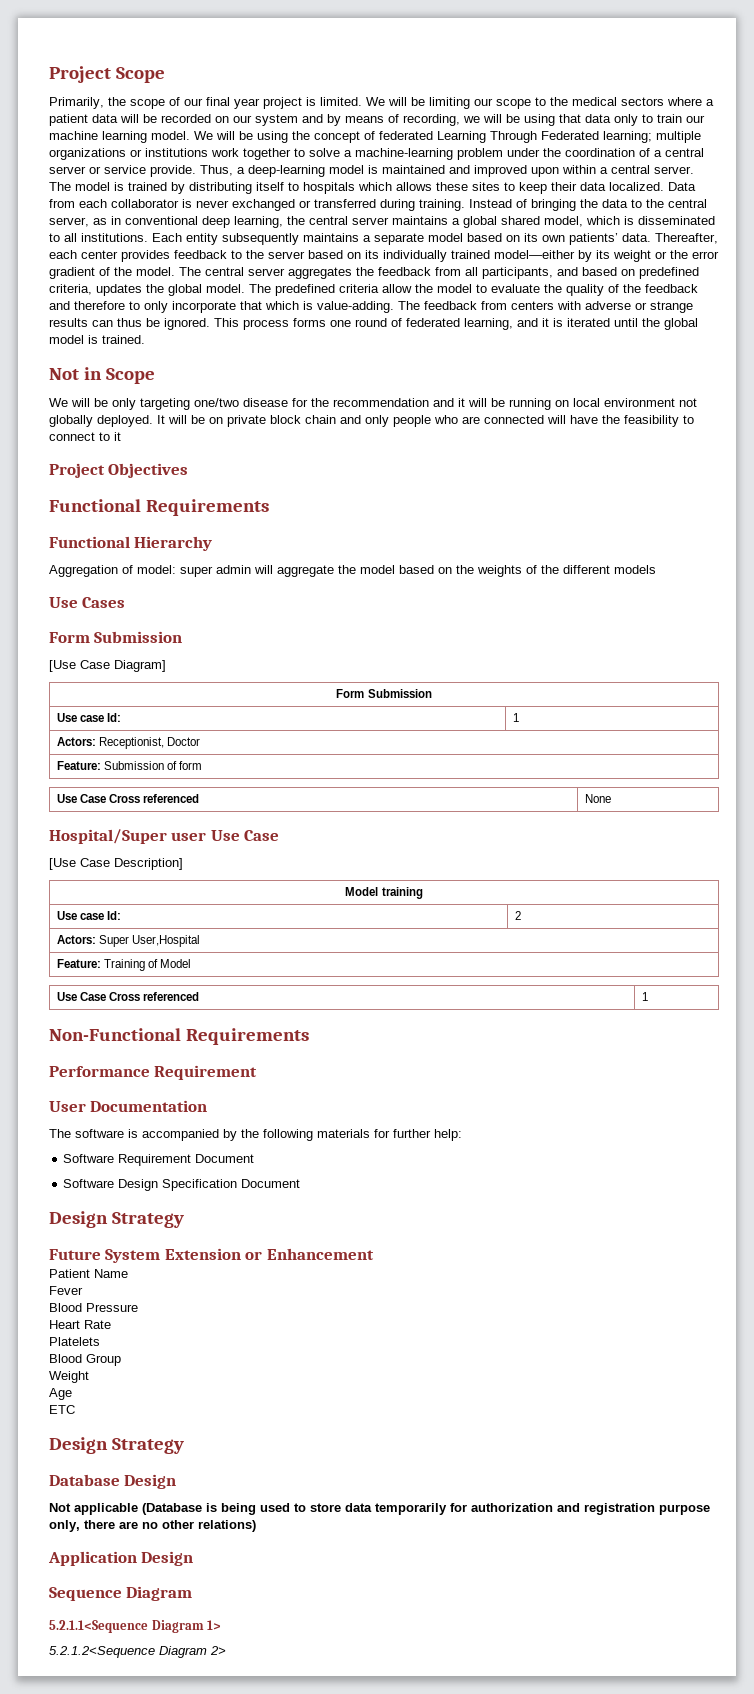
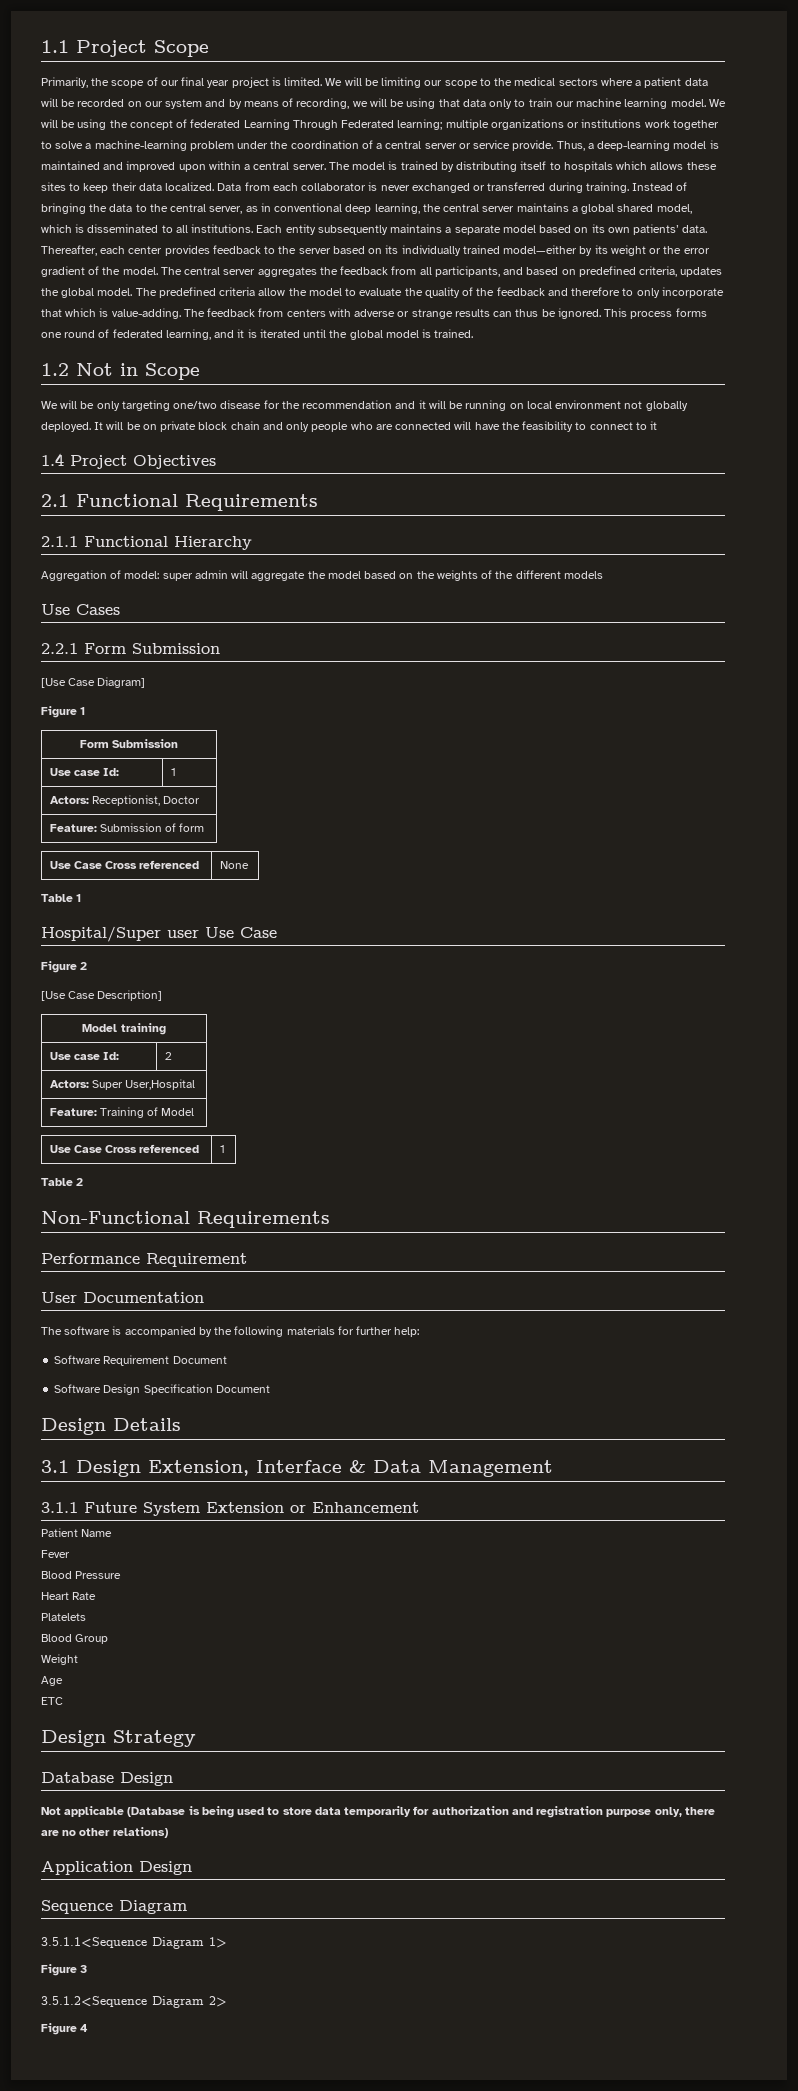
(49, 74) none -> [41,40,69,53] 1.1
(145, 339) none -> [41,363,69,376] 1.2
(121, 436) none -> [41,453,64,466] 1.4
(189, 470) none -> [41,494,69,507] 2.1
(269, 507) none -> [41,536,78,547] 2.1.1
(126, 602) none -> [41,643,78,654] 2.2.1
(166, 666) none -> [41,706,86,718] // Figure 1
(612, 798) none -> [41,894,82,902] // Table 1
(280, 835) none -> [41,961,88,973] // Figure 2
(649, 996) none -> [41,1178,84,1186] // Table 2
[111,1212,184,1228] Strategy // -> [113,1418,181,1431] [41,1460,553,1477] [41,1502,78,1513] Details // 3.1 Design Extension, Interface & Data Management // 3.1.1
[49,1620,148,1633] 5.2.1.1<Sequence -> [41,1937,147,1948] 3.5.1.1<Sequence
[49,1646,155,1658] 5.2.1.2<Sequence -> [41,1964,88,1976] [41,1996,147,2007] Figure 3 // 3.5.1.2<Sequence
(226, 1650) none -> [41,2023,89,2035] // Figure 4

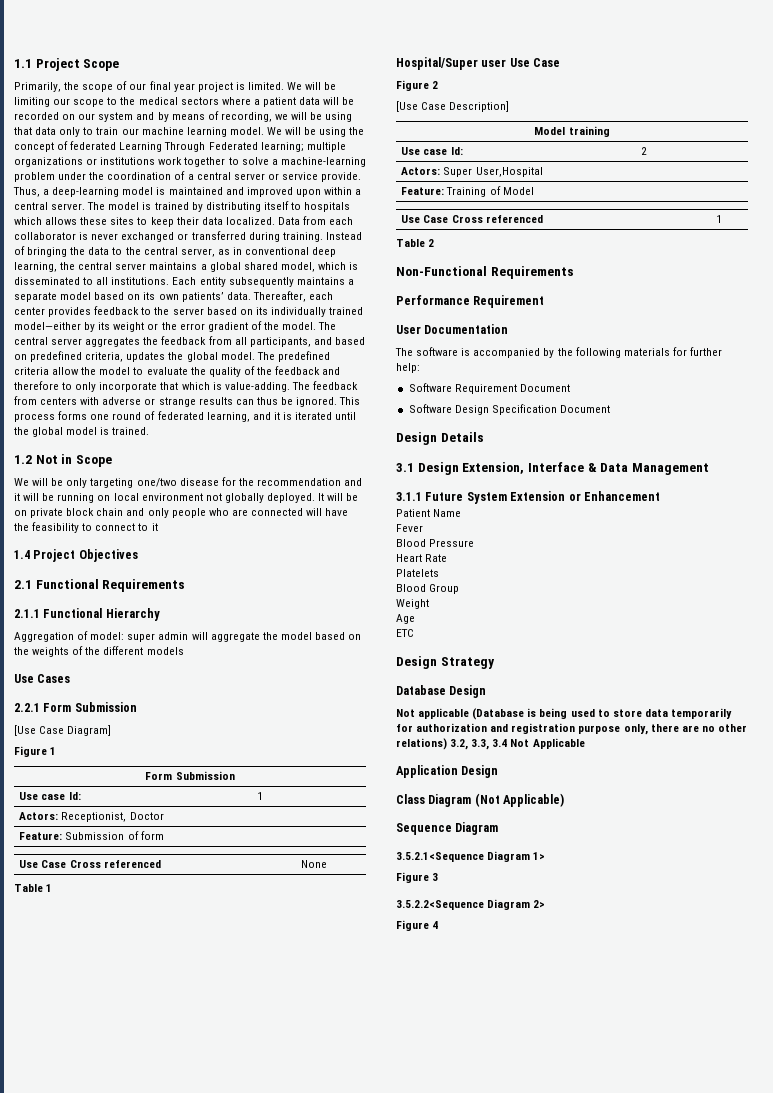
[41,1861,192,1875] // Application Design -> [450,738,585,750] [396,765,499,778] [396,793,565,807] 3.2, 3.3, 3.4 Not Applicable // Application Design // Class Diagram (Not Applicable)
[41,1937,147,1948] 3.5.1.1<Sequence -> [396,852,484,862] 3.5.2.1<Sequence
[41,1996,147,2007] 3.5.1.2<Sequence -> [396,900,484,910] 3.5.2.2<Sequence

